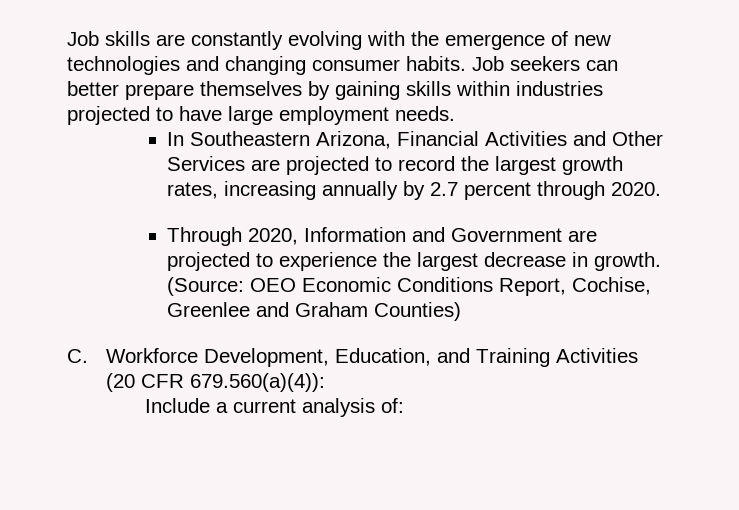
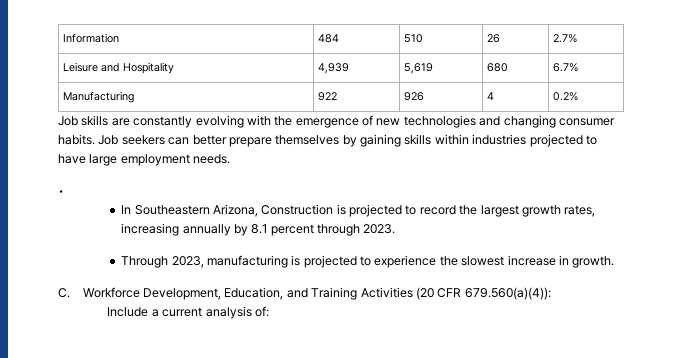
(67, 38) none -> [63,33,120,43] [318,34,340,43] [404,34,424,43] [487,34,501,43] [553,34,578,43] [63,62,175,74] [318,63,350,74] [404,63,434,74] [487,63,509,72] [553,63,579,72] [63,91,135,103] [318,92,338,101] [404,92,425,101] [487,92,495,100] [553,92,579,101] Information | 484 | 510 | 26 | 2.7% // Leisure and Hospitality | 4,939 | 5,619 | 680 | 6.7% // Manufacturing | 922 | 926 | 4 | 0.2% //
(455, 113) none -> [58,190,64,195] // •
[397,131,664,146] [167,156,281,171] Financial Activities and Other Services are -> [261,204,346,215] Construction is
[430,182,459,196] 2.7 -> [251,224,268,234] 8.1
[611,182,662,196] 2020. -> [363,224,396,234] 2023.
[248,227,598,245] 2020, Information and Government are -> [171,255,301,268] 2023, manufacturing is
[417,252,567,271] largest decrease -> [461,255,556,266] slowest increase
[167,277,652,296] [167,302,462,321] (Source: OEO Economic Conditions Report, Cochise, Greenlee and Graham Counties) -> (615, 262) none

